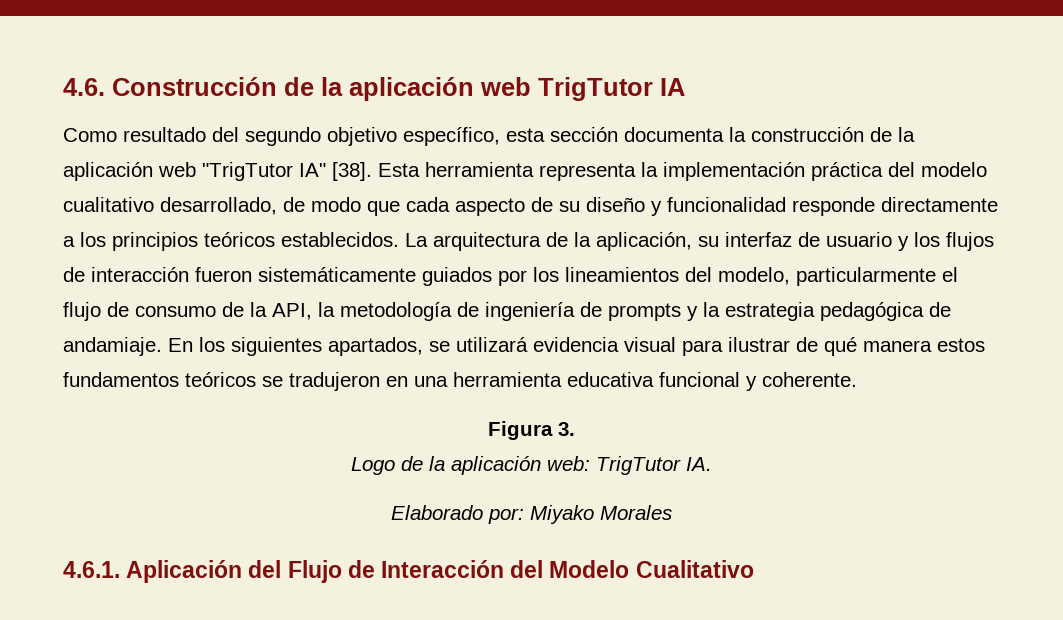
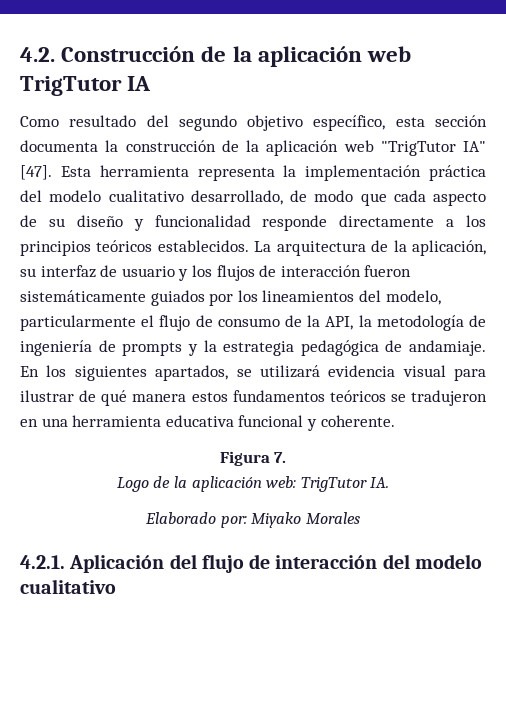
[63,78,105,96] 4.6. -> [20,47,55,62] 4.2.
[332,162,372,181] [38]. -> [20,165,52,180] [47].
[558,422,575,436] 3. -> [274,452,287,463] 7.
[63,561,120,578] 4.6.1. -> [20,555,65,569] 4.2.1.
[287,560,754,583] Flujo de Interacción del Modelo Cualitativo -> [201,554,482,573] [20,579,116,594] flujo de interacción del modelo cualitativo

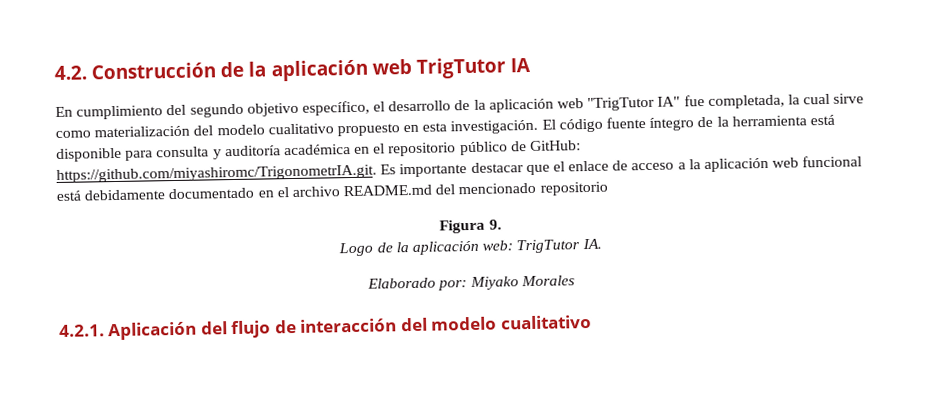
[20,115,137,127] Como resultado -> [55,105,164,120] En cumplimiento
[395,115,487,127] [20,140,216,152] esta sección documenta la construcción -> [373,100,452,112] el desarrollo
[20,165,486,181] [20,190,486,206] [20,215,486,231] [20,240,487,256] [20,265,412,281] [20,290,441,306] [20,315,486,331] [20,340,486,356] [20,365,486,381] [20,390,487,406] [20,415,395,431] [47]. Esta herramienta representa la implementación práctica del modelo cualitativo desarrollado, de modo que cada aspecto de su diseño y funcionalidad responde directamente a los principios teóricos establecidos. La arquitectura de la aplicación, su interfaz de usuario y los flujos de interacción fueron sistemáticamente guiados por los lineamientos del modelo, particularmente el flujo de consumo de la API, la metodología de ingeniería de prompts y la estrategia pedagógica de andamiaje. En los siguientes apartados, se utilizará evidencia visual para ilustrar de qué manera estos fundamentos teóricos se tradujeron en una herramienta educativa funcional y coherente. -> [683,93,865,109] [55,114,835,139] [56,140,582,162] [56,155,863,183] [56,181,608,201] fue completada, la cual sirve como materialización del modelo cualitativo propuesto en esta investigación. El código fuente íntegro de la herramienta está disponible para consulta y auditoría académica en el repositorio público de GitHub: https://github.com/miyashiromc/TrigonometrIA.git. Es importante destacar que el enlace de acceso a la aplicación web funcional está debidamente documentado en el archivo README.md del mencionado repositorio
[274,452,287,463] 7. -> [488,219,502,230] 9.

